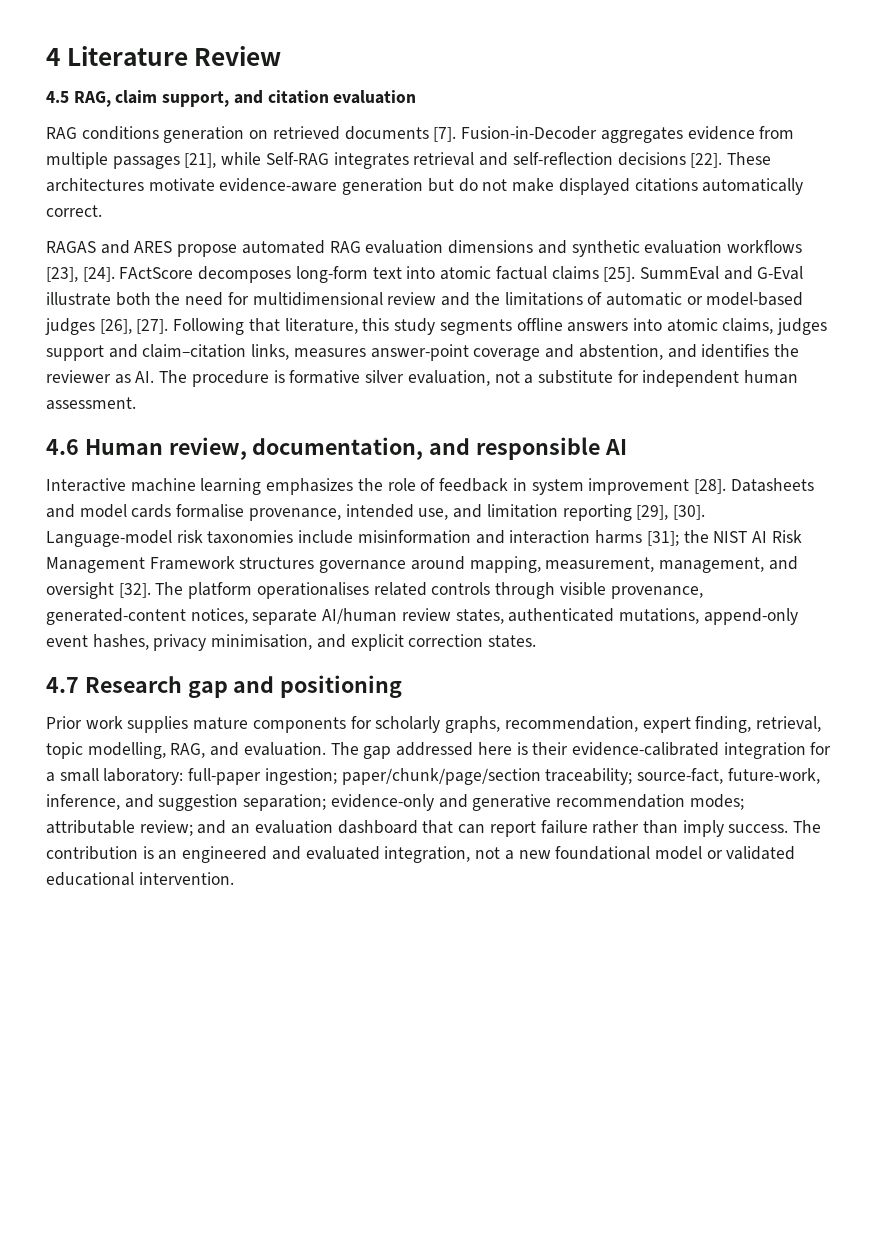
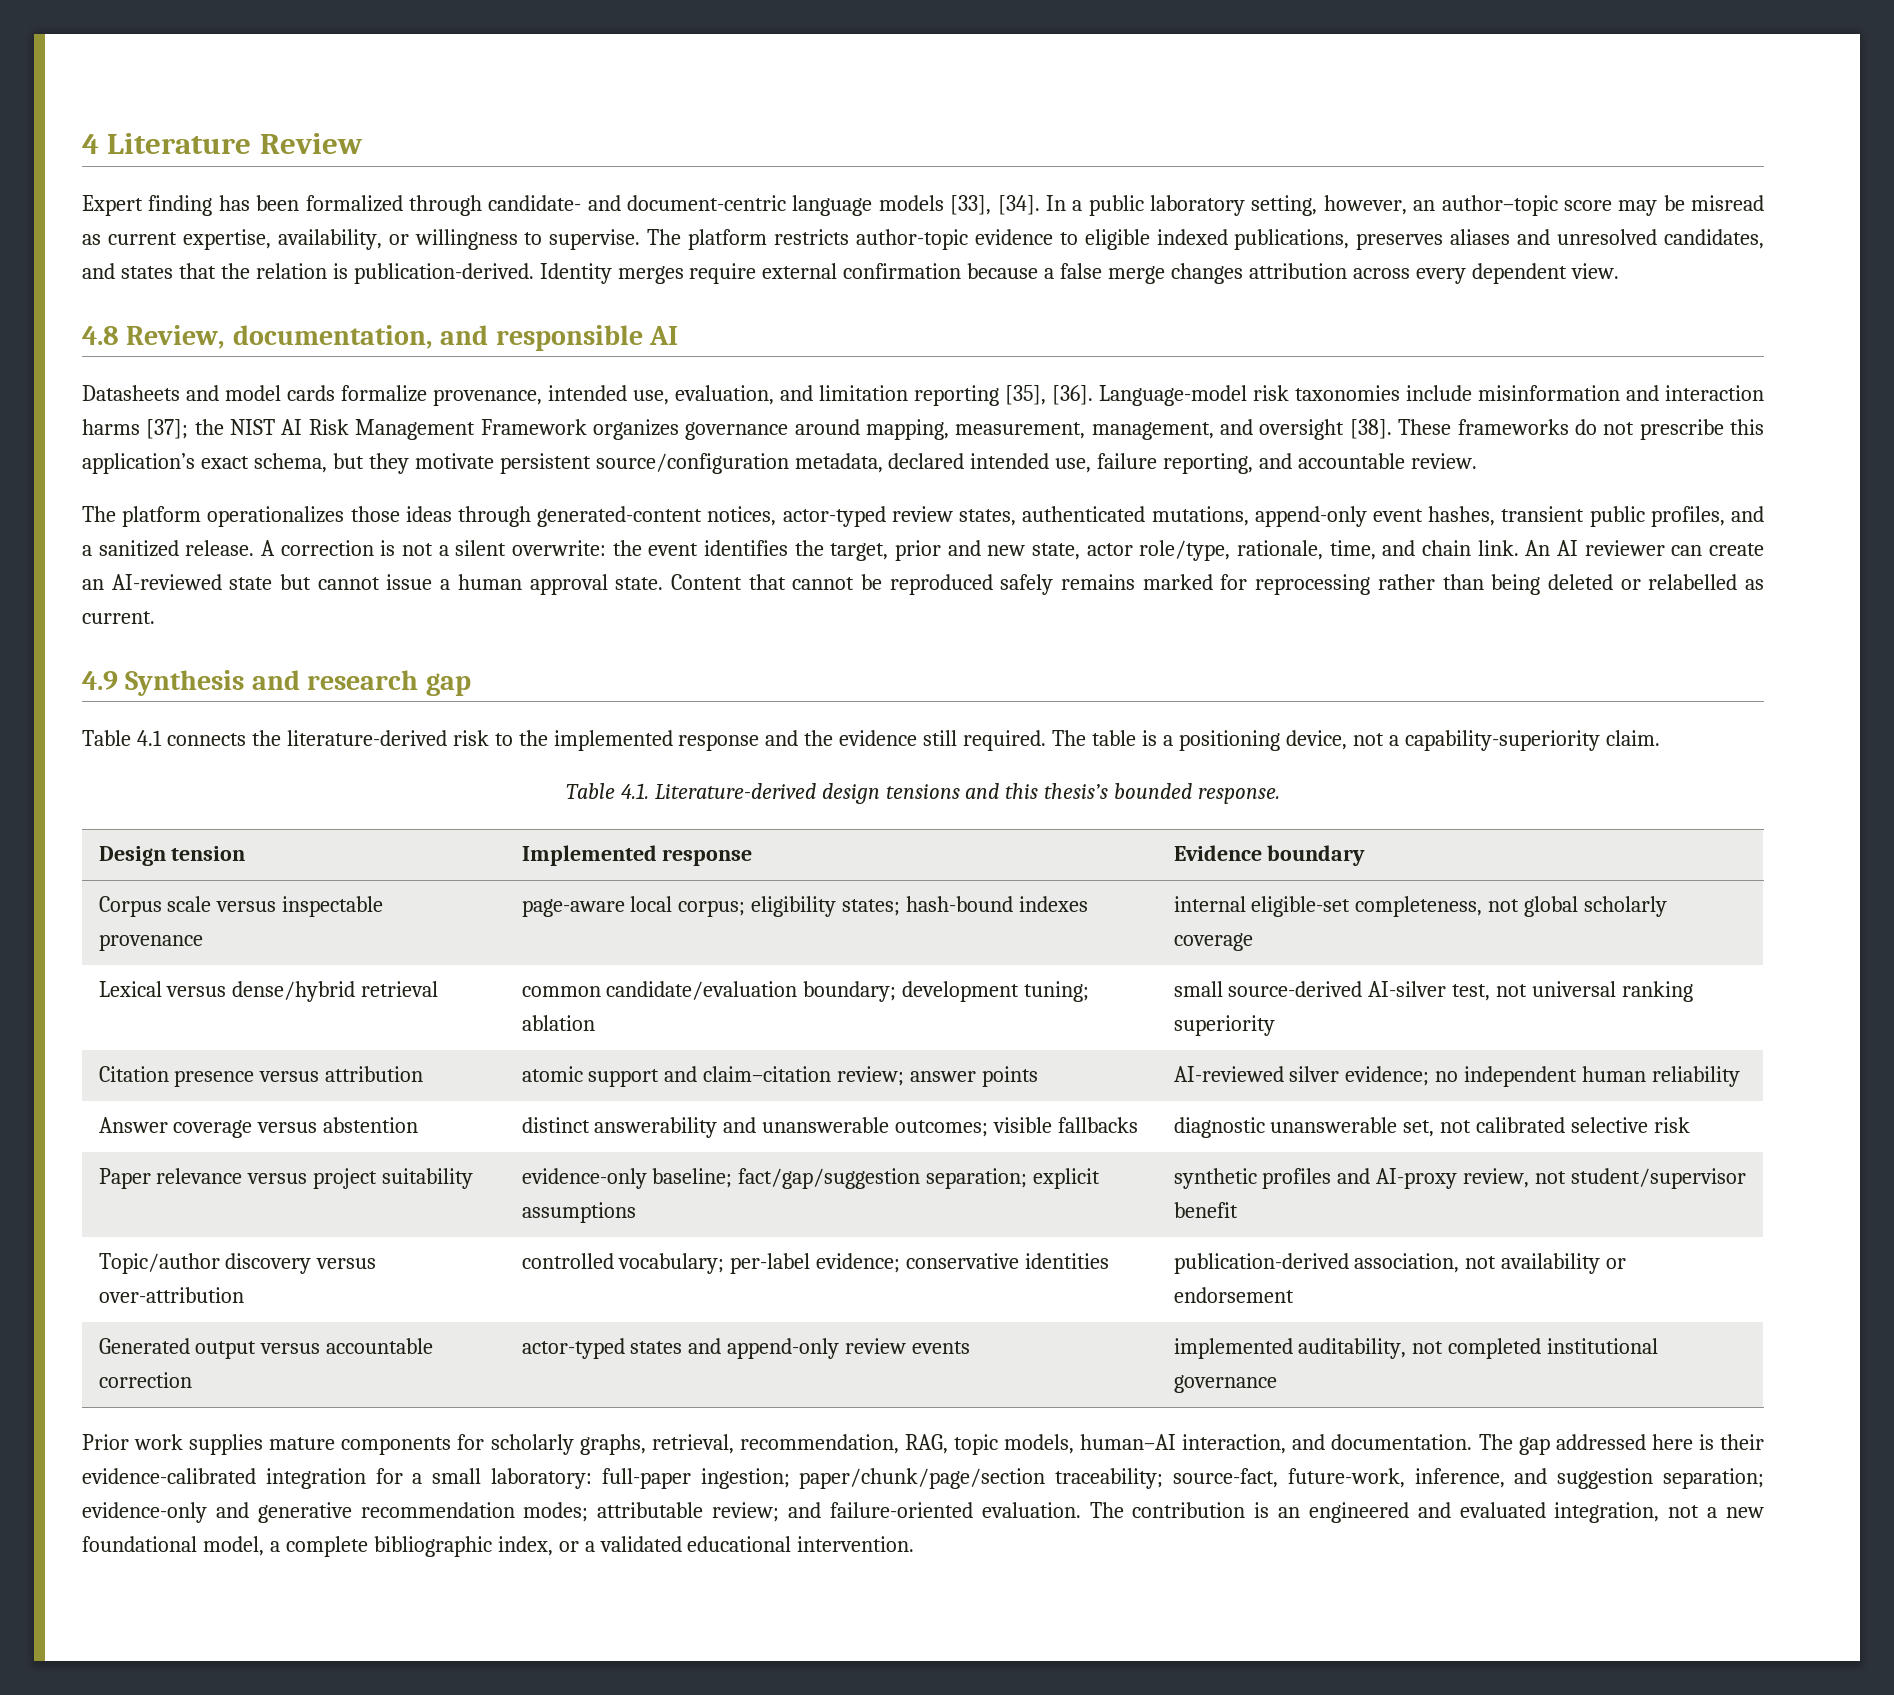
[46,90,417,107] [46,126,795,143] [46,152,771,169] [46,178,804,195] [46,205,102,217] [46,240,802,257] [46,266,804,283] [46,292,804,306] [45,318,828,335] [46,344,799,361] [46,370,799,387] [46,397,136,410] [46,437,627,460] [46,478,726,495] 4.5 RAG, claim support, and citation evaluation // RAG conditions generation on retrieved documents [7]. Fusion-in-Decoder aggregates evidence from multiple passages [21], while Self-RAG integrates retrieval and self-reflection decisions [22]. These architectures motivate evidence-aware generation but do not make displayed citations automatically correct. // RAGAS and ARES propose automated RAG evaluation dimensions and synthetic evaluation workflows [23], [24]. FActScore decomposes long-form text into atomic factual claims [25]. SummEval and G-Eval illustrate both the need for multidimensional review and the limitations of automatic or model-based judges [26], [27]. Following that literature, this study segments offline answers into atomic claims, judges support and claim–citation links, measures answer-point coverage and abstention, and identifies the reviewer as AI. The procedure is formative silver evaluation, not a substitute for independent human assessment. // 4.6 Human review, documentation, and responsible AI // Interactive machine learning emphasizes the role of feedback in system improvement [28]. -> [82,195,1764,216] [82,229,1765,250] [82,263,1619,284] [82,325,679,351] Expert finding has been formalized through candidate- and document-centric language models [33], [34]. In a public laboratory setting, however, an author–topic score may be misread as current expertise, availability, or willingness to supervise. The platform restricts author-topic evidence to eligible indexed publications, preserves aliases and unresolved candidates, and states that the relation is publication-derived. Identity merges require external confirmation because a false merge changes attribution across every dependent view. // 4.8 Review, documentation, and responsible AI //
[176,504,245,518] formalise -> [341,385,427,402] formalize
(449, 514) none -> [675,385,774,405] evaluation,
[636,505,705,520] [29], [30]. -> [1005,385,1093,405] [35], [36].
[646,531,679,546] [31]; -> [146,419,189,439] [37];
[239,557,315,569] structures -> [592,419,679,440] organizes
[118,582,703,599] [46,608,398,625] [32]. The platform operationalises related controls through visible provenance, generated-content notices, separate AI/human -> [1349,419,1764,440] [82,453,1478,474] [82,506,886,527] [38]. These frameworks do not prescribe this application’s exact schema, but they motivate persistent source/configuration metadata, declared intended use, failure reporting, and accountable review. // The platform operationalizes those ideas through generated-content notices, actor-typed
[153,634,537,651] [46,675,403,698] privacy minimisation, and explicit correction states. // 4.7 Research gap and positioning -> [1501,506,1765,527] [82,540,1765,561] [82,574,1764,595] [82,611,155,624] [82,670,471,696] [82,730,1660,751] [565,783,1281,804] [98,846,246,866] [521,845,753,866] [1173,845,1366,866] [98,896,384,917] [98,934,203,951] [521,896,1089,917] [1173,896,1668,917] [1173,933,1253,951] [98,981,439,1002] [521,981,1090,1002] [521,1015,595,1031] [1173,981,1694,1002] [1173,1015,1275,1036] [98,1066,424,1087] [521,1066,1039,1087] [1173,1066,1741,1087] [98,1117,419,1138] [521,1117,1139,1138] [1173,1117,1691,1138] [98,1168,474,1189] [521,1168,1101,1189] [521,1202,636,1223] [1173,1168,1747,1189] [1173,1202,1238,1218] [98,1253,377,1274] [98,1287,244,1303] [521,1253,1110,1274] [1173,1253,1627,1274] [1173,1287,1294,1303] [98,1338,434,1359] [98,1372,192,1388] [521,1338,971,1359] [1173,1338,1659,1359] [1173,1375,1277,1393] transient public profiles, and a sanitized release. A correction is not a silent overwrite: the event identifies the target, prior and new state, actor role/type, rationale, time, and chain link. An AI reviewer can create an AI-reviewed state but cannot issue a human approval state. Content that cannot be reproduced safely remains marked for reprocessing rather than being deleted or relabelled as current. // 4.9 Synthesis and research gap // Table 4.1 connects the literature-derived risk to the implemented response and the evidence still required. The table is a positioning device, not a capability-superiority claim. // Table 4.1. Literature-derived design tensions and this thesis’s bounded response. // Design tension | Implemented response | Evidence boundary // Corpus scale versus inspectable provenance | page-aware local corpus; eligibility states; hash-bound indexes | internal eligible-set completeness, not global scholarly coverage // Lexical versus dense/hybrid retrieval | common candidate/evaluation boundary; development tuning; ablation | small source-derived AI-silver test, not universal ranking superiority // Citation presence versus attribution | atomic support and claim–citation review; answer points | AI-reviewed silver evidence; no independent human reliability // Answer coverage versus abstention | distinct answerability and unanswerable outcomes; visible fallbacks | diagnostic unanswerable set, not calibrated selective risk // Paper relevance versus project suitability | evidence-only baseline; fact/gap/suggestion separation; explicit assumptions | synthetic profiles and AI-proxy review, not student/supervisor benefit // Topic/author discovery versus over-attribution | controlled vocabulary; per-label evidence; conservative identities | publication-derived association, not availability or endorsement // Generated output versus accountable correction | actor-typed states and append-only review events | implemented auditability, not completed institutional governance
[504,716,821,733] [46,742,326,759] recommendation, expert finding, retrieval, topic modelling, RAG, and evaluation. -> [651,1434,1473,1455] retrieval, recommendation, RAG, topic models, human–AI interaction, and documentation.
[231,820,789,837] an evaluation dashboard that can report failure rather than imply success. -> [829,1502,1081,1518] failure-oriented evaluation.
[654,846,723,860] model or -> [202,1536,595,1557] model, a complete bibliographic index, or a

